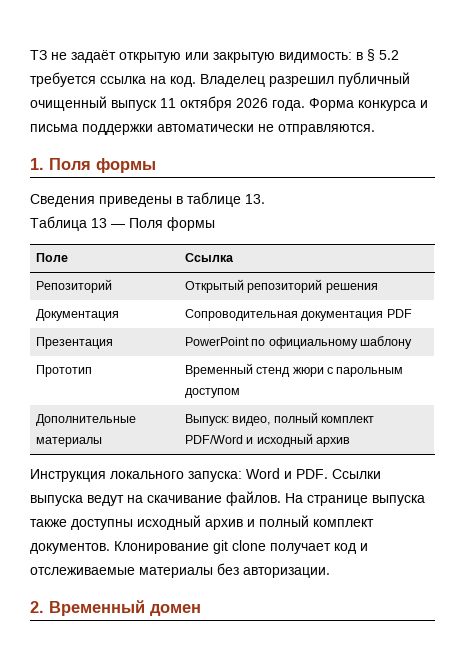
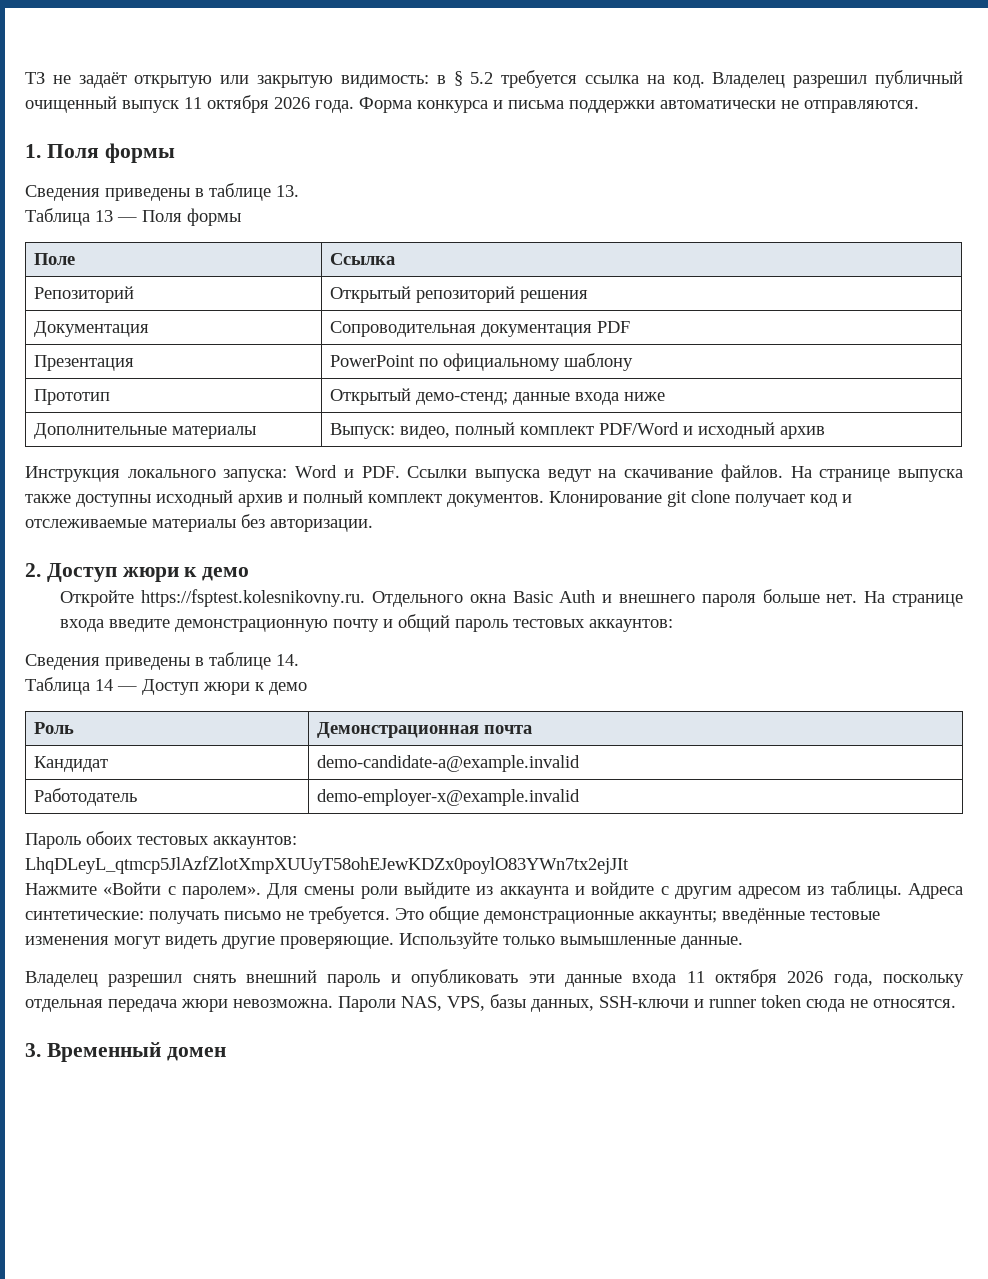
[184,363,404,377] [184,388,240,398] Временный стенд жюри с парольным доступом -> [329,388,665,405] Открытый демо-стенд; данные входа ниже
(44, 607) none -> [46,563,250,582] [60,589,964,607] [60,614,674,632] [25,652,299,670] [25,677,307,695] [33,722,74,734] [316,722,532,738] [33,756,108,772] [316,755,580,772] [33,788,137,806] [316,789,580,806] [25,831,297,849] [25,856,629,874] [25,881,963,899] [25,906,880,924] [25,932,743,949] [25,969,965,987] [25,994,956,1012] [25,1043,41,1057] Доступ жюри к демо // Откройте https://fsptest.kolesnikovny.ru. Отдельного окна Basic Auth и внешнего пароля больше нет. На странице входа введите демонстрационную почту и общий пароль тестовых аккаунтов: // Сведения приведены в таблице 14. // Таблица 14 — Доступ жюри к демо // Роль | Демонстрационная почта // Кандидат | demo-candidate-a@example.invalid // Работодатель | demo-employer-x@example.invalid // Пароль обоих тестовых аккаунтов: // LhqDLeyL_qtmcp5JlAzfZlotXmpXUUyT58ohEJewKDZx0poylO83YWn7tx2ejJIt // Нажмите «Войти с паролем». Для смены роли выйдите из аккаунта и войдите с другим адресом из таблицы. Адреса синтетические: получать письмо не требуется. Это общие демонстрационные аккаунты; введённые тестовые изменения могут видеть другие проверяющие. Используйте только вымышленные данные. // Владелец разрешил снять внешний пароль и опубликовать эти данные входа 11 октября 2026 года, поскольку отдельная передача жюри невозможна. Пароли NAS, VPS, базы данных, SSH-ключи и runner token сюда не относятся. // 3.

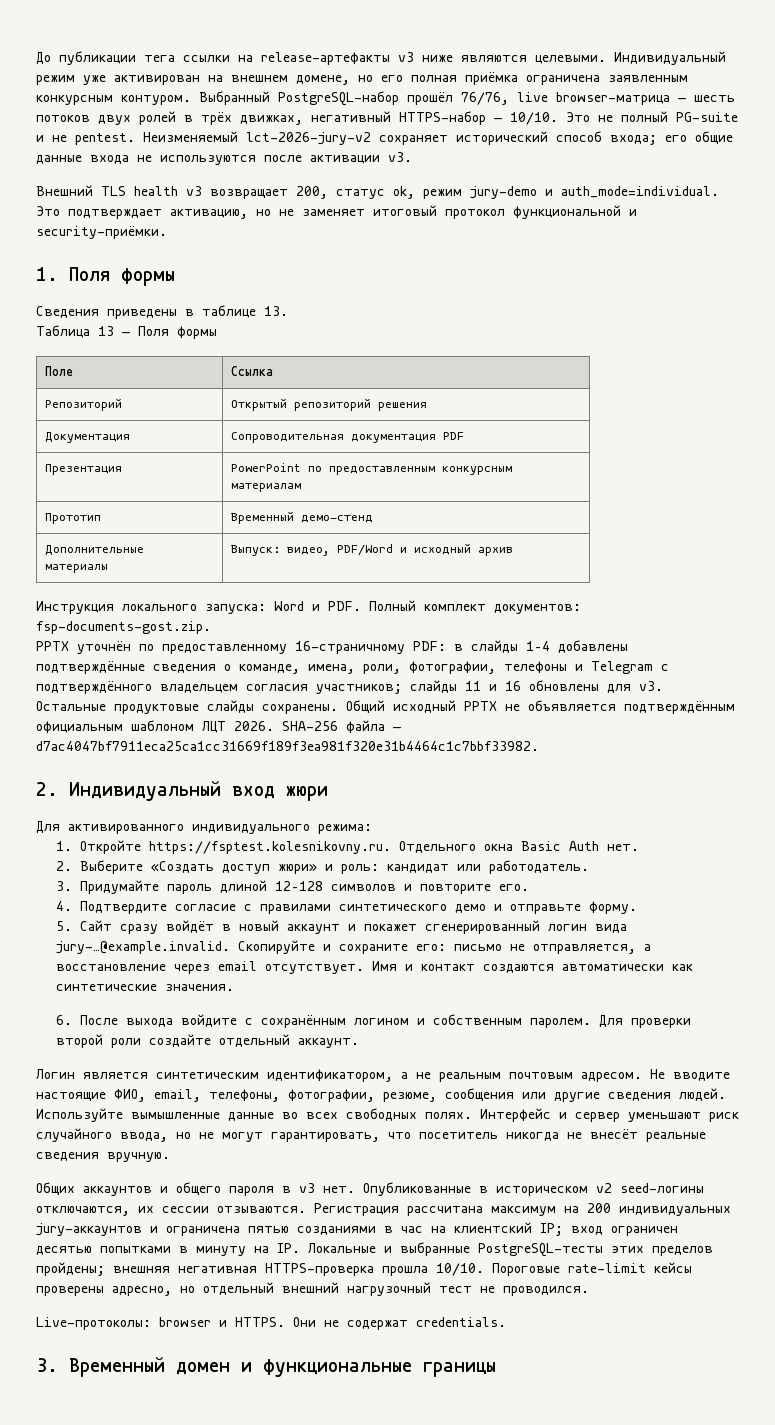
[25,70,963,88] [25,95,919,113] ТЗ не задаёт открытую или закрытую видимость: в § 5.2 требуется ссылка на код. Владелец разрешил публичный очищенный выпуск 11 октября 2026 года. Форма конкурса и письма поддержки автоматически не отправляются. -> [36,51,726,65] [36,72,688,85] [36,91,735,106] [36,111,738,125] [36,131,733,145] [36,152,412,165] [36,185,719,199] [36,205,637,219] [36,226,167,239] До публикации тега ссылки на release-артефакты v3 ниже являются целевыми. Индивидуальный режим уже активирован на внешнем домене, но его полная приёмка ограничена заявленным конкурсным контуром. Выбранный PostgreSQL-набор прошёл 76/76, live browser-матрица — шесть потоков двух ролей в трёх движках, негативный HTTPS-набор — 10/10. Это не полный PG-suite и не pentest. Неизменяемый lct-2026-jury-v2 сохраняет исторический способ входа; его общие данные входа не используются после активации v3. // Внешний TLS health v3 возвращает 200, статус ok, режим jury-demo и auth_mode=individual. Это подтверждает активацию, но не заменяет итоговый протокол функциональной и security-приёмки.
[442,353,633,371] [33,389,110,405] [329,388,665,405] официальному шаблону // Прототип | Открытый демо-стенд; данные входа ниже -> [329,466,513,475] [231,483,302,492] [45,513,102,524] [231,511,374,524] предоставленным конкурсным материалам // Прототип | Временный демо-стенд
[454,422,594,435] полный комплект -> (331, 551) none
[407,464,963,482] [25,490,852,507] [25,514,373,532] [25,563,250,582] Ссылки выпуска ведут на скачивание файлов. На странице выпуска также доступны исходный архив и полный комплект документов. Клонирование git clone получает код и отслеживаемые материалы без авторизации. // 2. Доступ жюри к демо // -> [369,600,581,614] [36,621,211,634] [36,640,628,654] [36,661,669,674] [36,680,663,694] [36,700,735,714] [36,720,401,733] [36,741,539,751] [36,781,328,801] [36,821,372,834] [56,841,73,851] Полный комплект документов: fsp-documents-gost.zip. // PPTX уточнён по предоставленному 16-страничному PDF: в слайды 1–4 добавлены подтверждённые сведения о команде, имена, роли, фотографии, телефоны и Telegram с подтверждённого владельцем согласия участников; слайды 11 и 16 обновлены для v3. Остальные продуктовые слайды сохранены. Общий исходный PPTX не объявляется подтверждённым официальным шаблоном ЛЦТ 2026. SHA-256 файла — d7ac4047bf7911eca25ca1cc31669f189f3ea981f320e31b4464c1c7bbf33982. // 2. Индивидуальный вход жюри // Для активированного индивидуального режима: // 1.
[602,589,964,607] [60,614,674,632] [25,652,299,670] [25,677,307,695] [33,722,74,734] [316,722,532,738] [33,756,108,772] [316,755,580,772] [33,788,137,806] [316,789,580,806] [25,831,297,849] [25,856,629,874] [25,881,963,899] [25,906,880,924] [25,932,743,949] [25,969,965,987] [25,994,956,1012] и внешнего пароля больше нет. На странице входа введите демонстрационную почту и общий пароль тестовых аккаунтов: // Сведения приведены в таблице 14. // Таблица 14 — Доступ жюри к демо // Роль | Демонстрационная почта // Кандидат | demo-candidate-a@example.invalid // Работодатель | demo-employer-x@example.invalid // Пароль обоих тестовых аккаунтов: // LhqDLeyL_qtmcp5JlAzfZlotXmpXUUyT58ohEJewKDZx0poylO83YWn7tx2ejJIt // Нажмите «Войти с паролем». Для смены роли выйдите из аккаунта и войдите с другим адресом из таблицы. Адреса синтетические: получать письмо не требуется. Это общие демонстрационные аккаунты; введённые тестовые изменения могут видеть другие проверяющие. Используйте только вымышленные данные. // Владелец разрешил снять внешний пароль и опубликовать эти данные входа 11 октября 2026 года, поскольку отдельная передача жюри невозможна. Пароли NAS, VPS, базы данных, SSH-ключи и runner token сюда не относятся. -> [607,844,640,851] [56,860,590,874] [56,880,530,894] [56,901,638,914] [56,920,628,934] [56,940,652,954] [56,961,694,974] [56,984,235,991] [56,1014,692,1028] [56,1034,360,1048] [36,1069,730,1082] [36,1088,726,1102] [36,1108,739,1122] [36,1128,706,1142] [36,1152,170,1162] [36,1182,704,1196] [36,1203,731,1216] [36,1222,678,1236] [36,1242,713,1257] [36,1262,692,1276] [36,1282,589,1296] [36,1317,506,1330] нет. // 2. Выберите «Создать доступ жюри» и роль: кандидат или работодатель. // 3. Придумайте пароль длиной 12–128 символов и повторите его. // 4. Подтвердите согласие с правилами синтетического демо и отправьте форму. // 5. Сайт сразу войдёт в новый аккаунт и покажет сгенерированный логин вида jury-…@example.invalid. Скопируйте и сохраните его: письмо не отправляется, а восстановление через email отсутствует. Имя и контакт создаются автоматически как синтетические значения. // 6. После выхода войдите с сохранённым логином и собственным паролем. Для проверки второй роли создайте отдельный аккаунт. // Логин является синтетическим идентификатором, а не реальным почтовым адресом. Не вводите настоящие ФИО, email, телефоны, фотографии, резюме, сообщения или другие сведения людей. Используйте вымышленные данные во всех свободных полях. Интерфейс и сервер уменьшают риск случайного ввода, но не могут гарантировать, что посетитель никогда не внесёт реальные сведения вручную. // Общих аккаунтов и общего пароля в v3 нет. Опубликованные в историческом v2 seed-логины отключаются, их сессии отзываются. Регистрация рассчитана максимум на 200 индивидуальных jury-аккаунтов и ограничена пятью созданиями в час на клиентский IP; вход ограничен десятью попытками в минуту на IP. Локальные и выбранные PostgreSQL-тесты этих пределов пройдены; внешняя негативная HTTPS-проверка прошла 10/10. Пороговые rate-limit кейсы проверены адресно, но отдельный внешний нагрузочный тест не проводился. // Live-протоколы: browser и HTTPS. Они не содержат credentials.
(226, 1054) none -> [241,1359,496,1377] и функциональные границы

